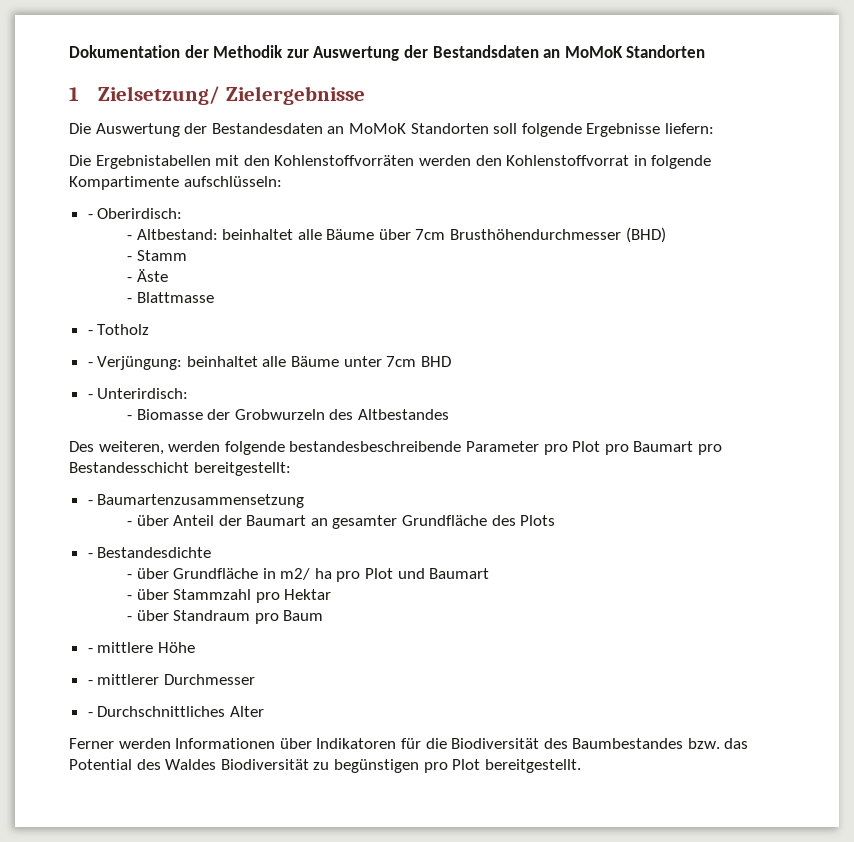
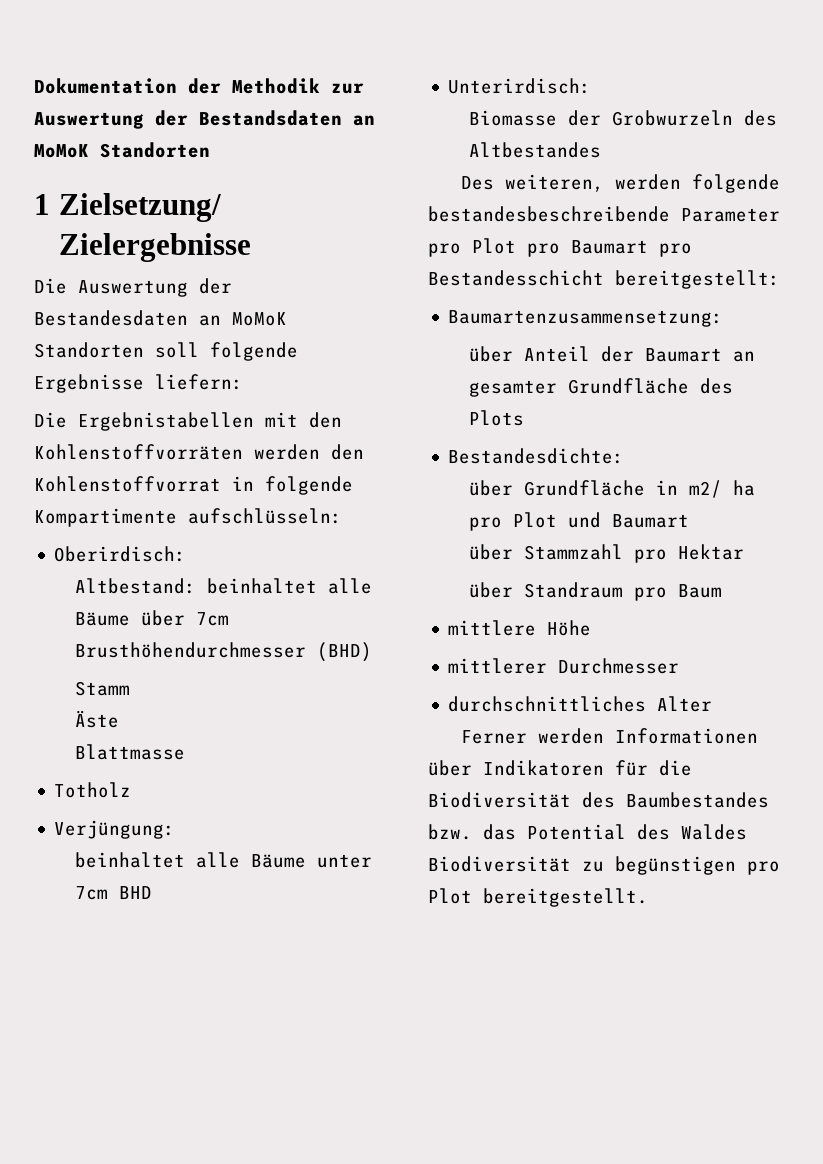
[87,214,93,219] - -> (342, 516) none
[126,235,132,240] - -> (187, 554) none
[126,256,132,261] - -> (372, 652) none
[126,277,132,282] - -> (130, 688) none
[126,298,132,303] - -> (119, 719) none
[87,330,93,335] - -> (185, 752) none
[87,362,93,367] - -> (132, 790) none
(183, 363) none -> (176, 829) //
[87,394,93,399] - -> (152, 892) none
[126,415,132,420] - -> (592, 86) none
[87,494,305,508] [126,521,132,526] - Baumartenzusammensetzung // - -> [448,310,724,327] Baumartenzusammensetzung: //
[87,547,212,558] [126,574,132,579] - Bestandesdichte // - -> [448,448,625,464] Bestandesdichte: //
[126,595,132,600] - -> (689, 521) none
[126,616,132,621] - -> (744, 552) none
[87,648,93,653] - -> (722, 591) none
[87,680,93,685] - -> (592, 628) none
[87,706,226,717] - Durchschnittliches -> [448,696,647,712] durchschnittliches

